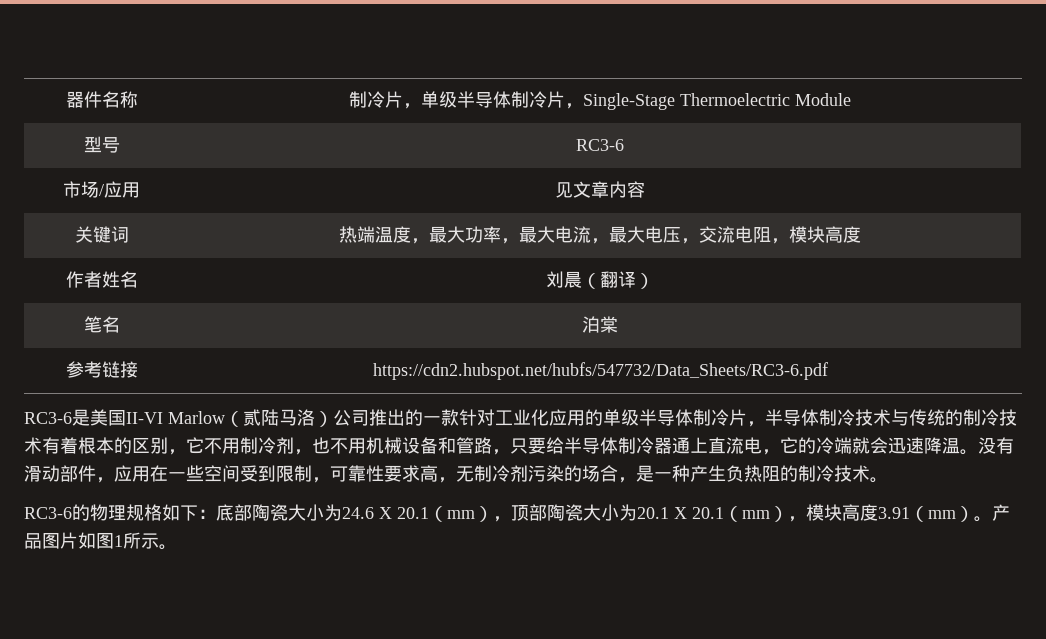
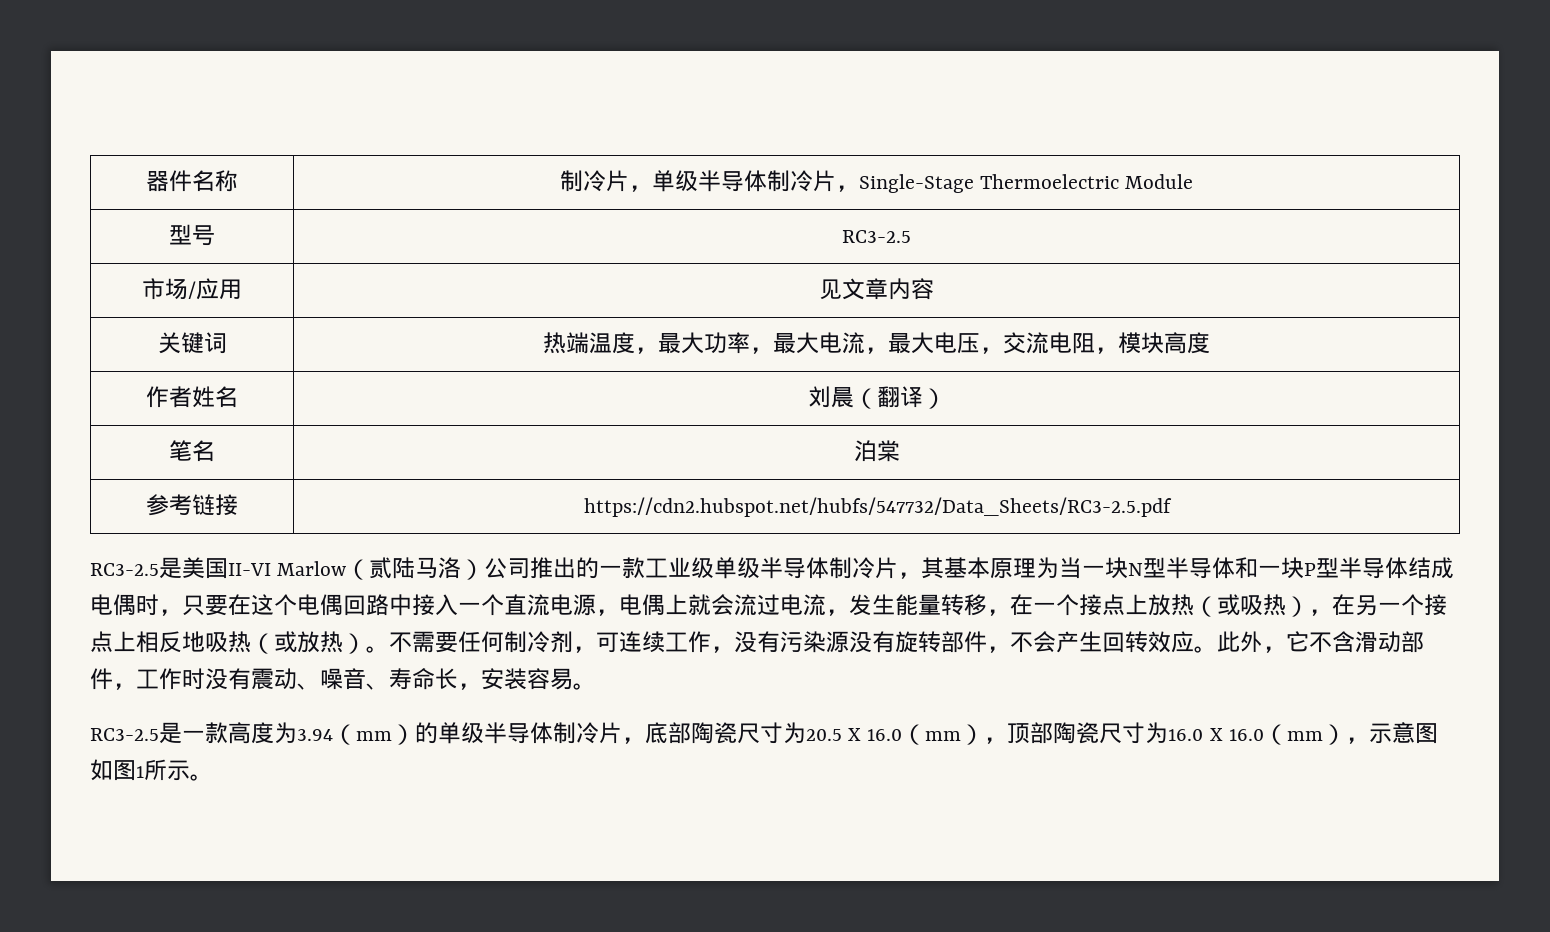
[576,139,624,151] RC3-6 -> [842,230,911,243] RC3-2.5
[372,362,828,380] [24,412,72,424] https://cdn2.hubspot.net/hubfs/547732/Data_Sheets/RC3-6.pdf // RC3-6 -> [583,497,1172,517] [90,563,159,576] https://cdn2.hubspot.net/hubfs/547732/Data_Sheets/RC3-2.5.pdf // RC3-2.5
[459,409,585,426] 针对工业化应用 -> [645,557,1455,579] [90,594,1447,617] [90,631,1424,654] [90,668,596,690] [90,722,415,745] 工业级单级半导体制冷片，其基本原理为当一块N型半导体和一块P型半导体结成电偶时，只要在这个电偶回路中接入一个直流电源，电偶上就会流过电流，发生能量转移，在一个接点上放热（或吸热），在另一个接点上相反地吸热（或放热）。不需要任何制冷剂，可连续工作，没有污染源没有旋转部件，不会产生回转效应。此外，它不含滑动部件，工作时没有震动、噪音、寿命长，安装容易。 // RC3-2.5是一款高度为3.94（mm）
[765,409,1017,426] [24,437,1014,455] [24,465,888,483] [24,504,429,521] 半导体制冷技术与传统的制冷技术有着根本的区别，它不用制冷剂，也不用机械设备和管路，只要给半导体制冷器通上直流电，它的冷端就会迅速降温。没有滑动部件，应用在一些空间受到限制，可靠性要求高，无制冷剂污染的场合，是一种产生负热阻的制冷技术。 // RC3-6的物理规格如下：底部陶瓷大小为24.6 X 20.1 -> [645,722,903,744] 底部陶瓷尺寸为20.5 X 16.0
[583,504,1010,522] [24,532,78,549] 大小为20.1 X 20.1（mm），模块高度3.91（mm）。产品图片 -> [1099,722,1438,745] 尺寸为16.0 X 16.0（mm），示意图

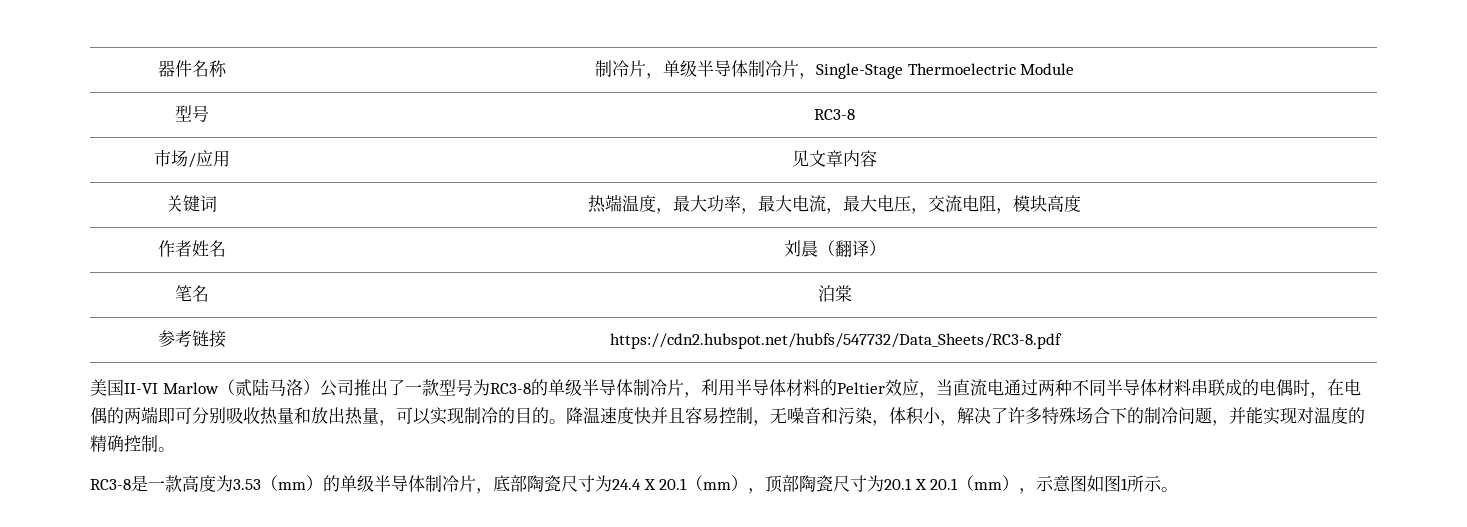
[842,230,911,243] RC3-2.5 -> [814,109,855,120] RC3-8
[583,497,1172,517] [90,557,182,579] https://cdn2.hubspot.net/hubfs/547732/Data_Sheets/RC3-2.5.pdf // RC3-2.5是 -> [609,333,1062,349] https://cdn2.hubspot.net/hubfs/547732/Data_Sheets/RC3-8.pdf //
[576,557,1455,579] [90,594,1447,617] [90,631,1424,654] [90,668,573,690] 的一款工业级单级半导体制冷片，其基本原理为当一块N型半导体和一块P型半导体结成电偶时，只要在这个电偶回路中接入一个直流电源，电偶上就会流过电流，发生能量转移，在一个接点上放热（或吸热），在另一个接点上相反地吸热（或放热）。不需要任何制冷剂，可连续工作，没有污染源没有旋转部件，不会产生回转效应。此外，它不含滑动部件，工作时没有震动、噪音、寿命长，安装容易 -> [387,379,1361,398] [90,406,1365,426] [90,435,158,452] 了一款型号为RC3-8的单级半导体制冷片，利用半导体材料的Peltier效应，当直流电通过两种不同半导体材料串联成的电偶时，在电偶的两端即可分别吸收热量和放出热量，可以实现制冷的目的。降温速度快并且容易控制，无噪音和污染，体积小，解决了许多特殊场合下的制冷问题，并能实现对温度的精确控制
[90,728,159,741] RC3-2.5 -> [90,479,131,490] RC3-8
[297,729,333,741] 3.94 -> [233,479,261,490] 3.53
[806,728,903,741] 20.5 X 16.0 -> [612,478,688,490] 24.4 X 20.1
[1168,728,1264,741] 16.0 X 16.0 -> [884,478,959,490] 20.1 X 20.1

